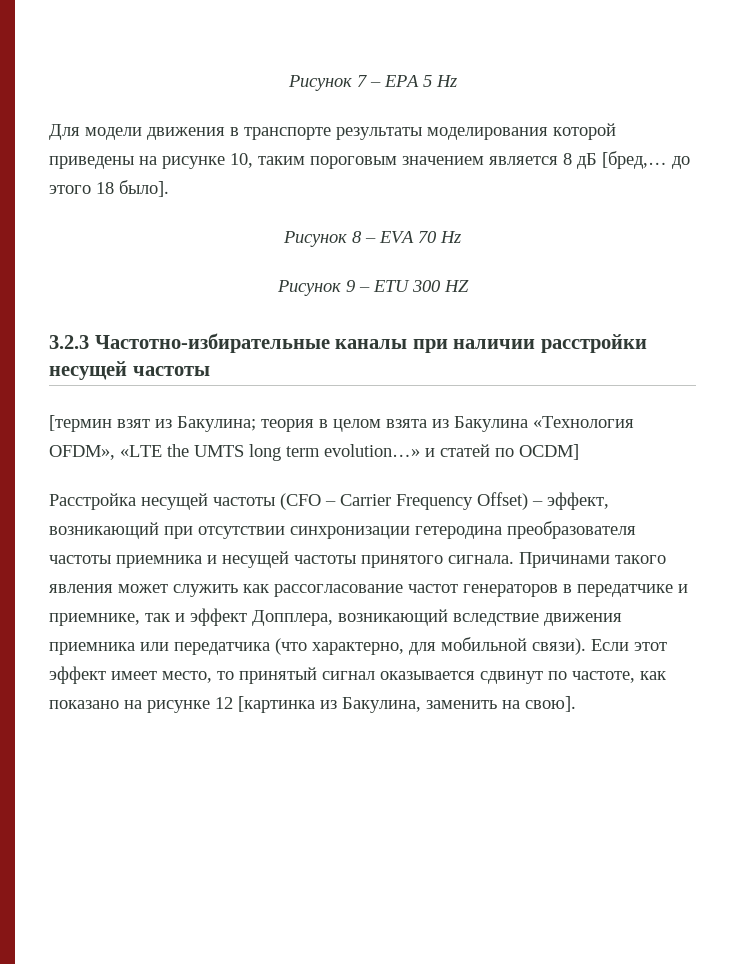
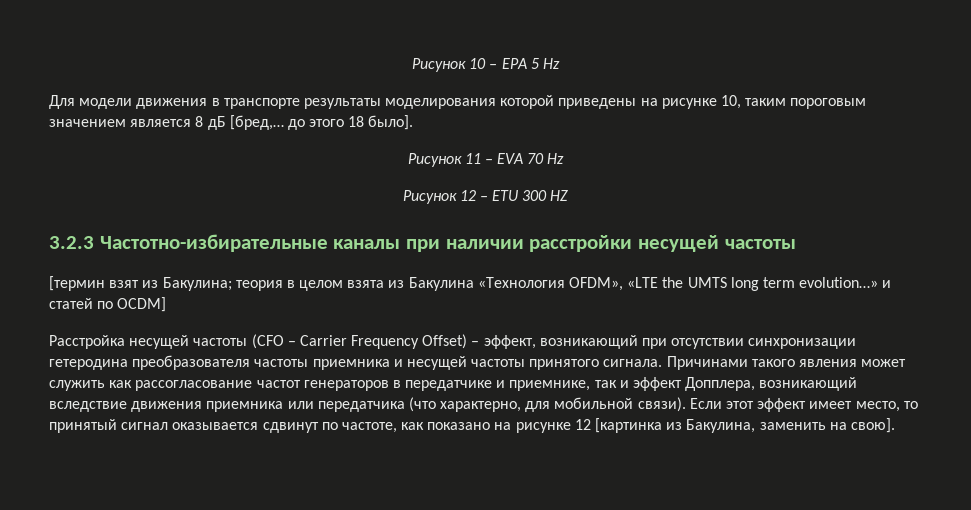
[287,75,367,91] Рисунок 7 -> [412,58,487,72] Рисунок 10
[352,231,362,243] 8 -> [464,153,481,164] 11
[345,280,355,292] 9 -> [459,190,476,201] 12

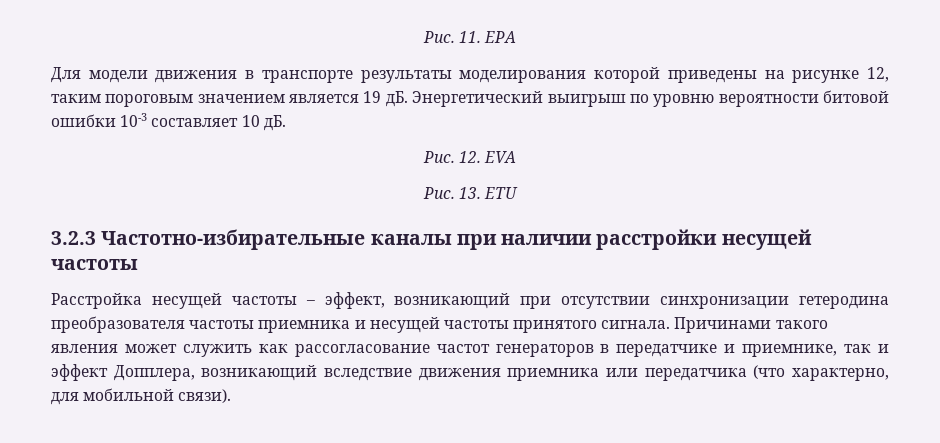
[412,58,498,72] Рисунок 10 – -> [422,31,481,43] Рис. 11.
[530,58,560,69] 5 Hz -> (517, 37) none
[721,95,742,109] 10, -> [867,67,890,82] 12,
[195,115,414,130] [407,153,565,167] [402,190,488,204] 8 дБ [бред,… до этого 18 было]. // Рисунок 11 – EVA 70 Hz // Рисунок 12 – -> [363,90,889,107] [51,113,286,131] [422,151,517,163] [422,187,481,199] 19 дБ. Энергетический выигрыш по уровню вероятности битовой ошибки 10-3 составляет 10 дБ. // Рис. 12. EVA // Рис. 13.
[522,190,569,201] 300 HZ -> (519, 193) none
[49,276,892,291] [49,297,167,312] [49,334,468,349] [термин взят из Бакулина; теория в целом взята из Бакулина «Технология OFDM», «LTE the UMTS long term evolution…» и статей по OCDM] // Расстройка несущей частоты (CFO – Carrier Frequency Offset) -> [51,293,297,309] Расстройка несущей частоты
[689,398,918,412] [49,418,895,433] Если этот эффект имеет место, то принятый сигнал оказывается сдвинут по частоте, как показано на рисунке 12 [картинка из Бакулина, заменить на свою]. -> (232, 396) none

